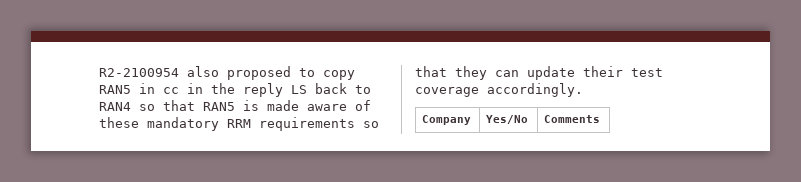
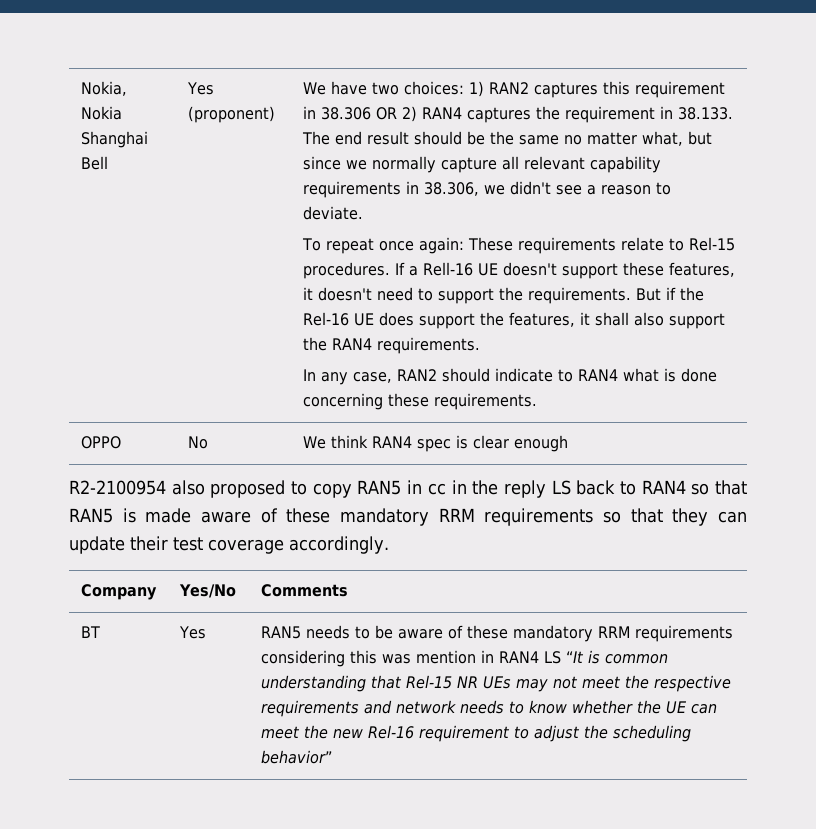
(99, 72) none -> [80,81,127,96] [80,106,122,120] [80,131,148,148] [80,156,108,170] [186,82,214,95] [187,106,275,123] [302,81,725,98] [302,106,733,123] [301,131,712,146] [302,156,661,173] [302,181,671,198] [302,206,363,220] [301,237,735,254] [302,262,735,279] [302,287,704,304] [302,312,725,329] [302,337,480,354] [302,368,717,385] [302,393,537,410] [80,436,121,449] [187,436,208,449] [302,435,568,452] Nokia, Nokia Shanghai Bell | Yes (proponent) | We have two choices: 1) RAN2 captures this requirement in 38.306 OR 2) RAN4 captures the requirement in 38.133. The end result should be the same no matter what, but since we normally capture all relevant capability requirements in 38.306, we didn't see a reason to deviate. // To repeat once again: These requirements relate to Rel-15 procedures. If a Rell-16 UE doesn't support these features, it doesn't need to support the requirements. But if the Rel-16 UE does support the features, it shall also support the RAN4 requirements. // In any case, RAN2 should indicate to RAN4 what is done concerning these requirements. // OPPO | No | We think RAN4 spec is clear enough //
(601, 119) none -> [80,626,100,638] [178,626,206,639] [260,625,733,642] [260,650,668,667] [260,675,731,692] [260,700,717,717] [260,725,691,742] [260,750,332,764] // BT | Yes | RAN5 needs to be aware of these mandatory RRM requirements considering this was mention in RAN4 LS “It is common understanding that Rel-15 NR UEs may not meet the respective requirements and network needs to know whether the UE can meet the new Rel-16 requirement to adjust the scheduling behavior”

